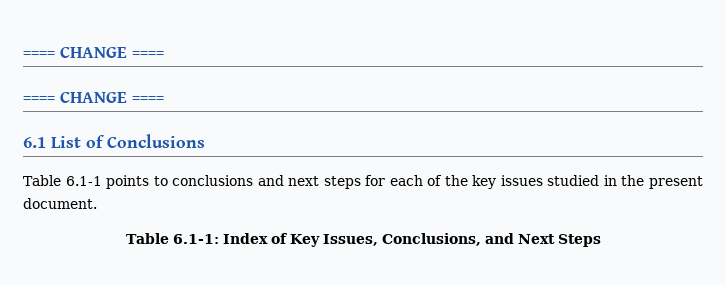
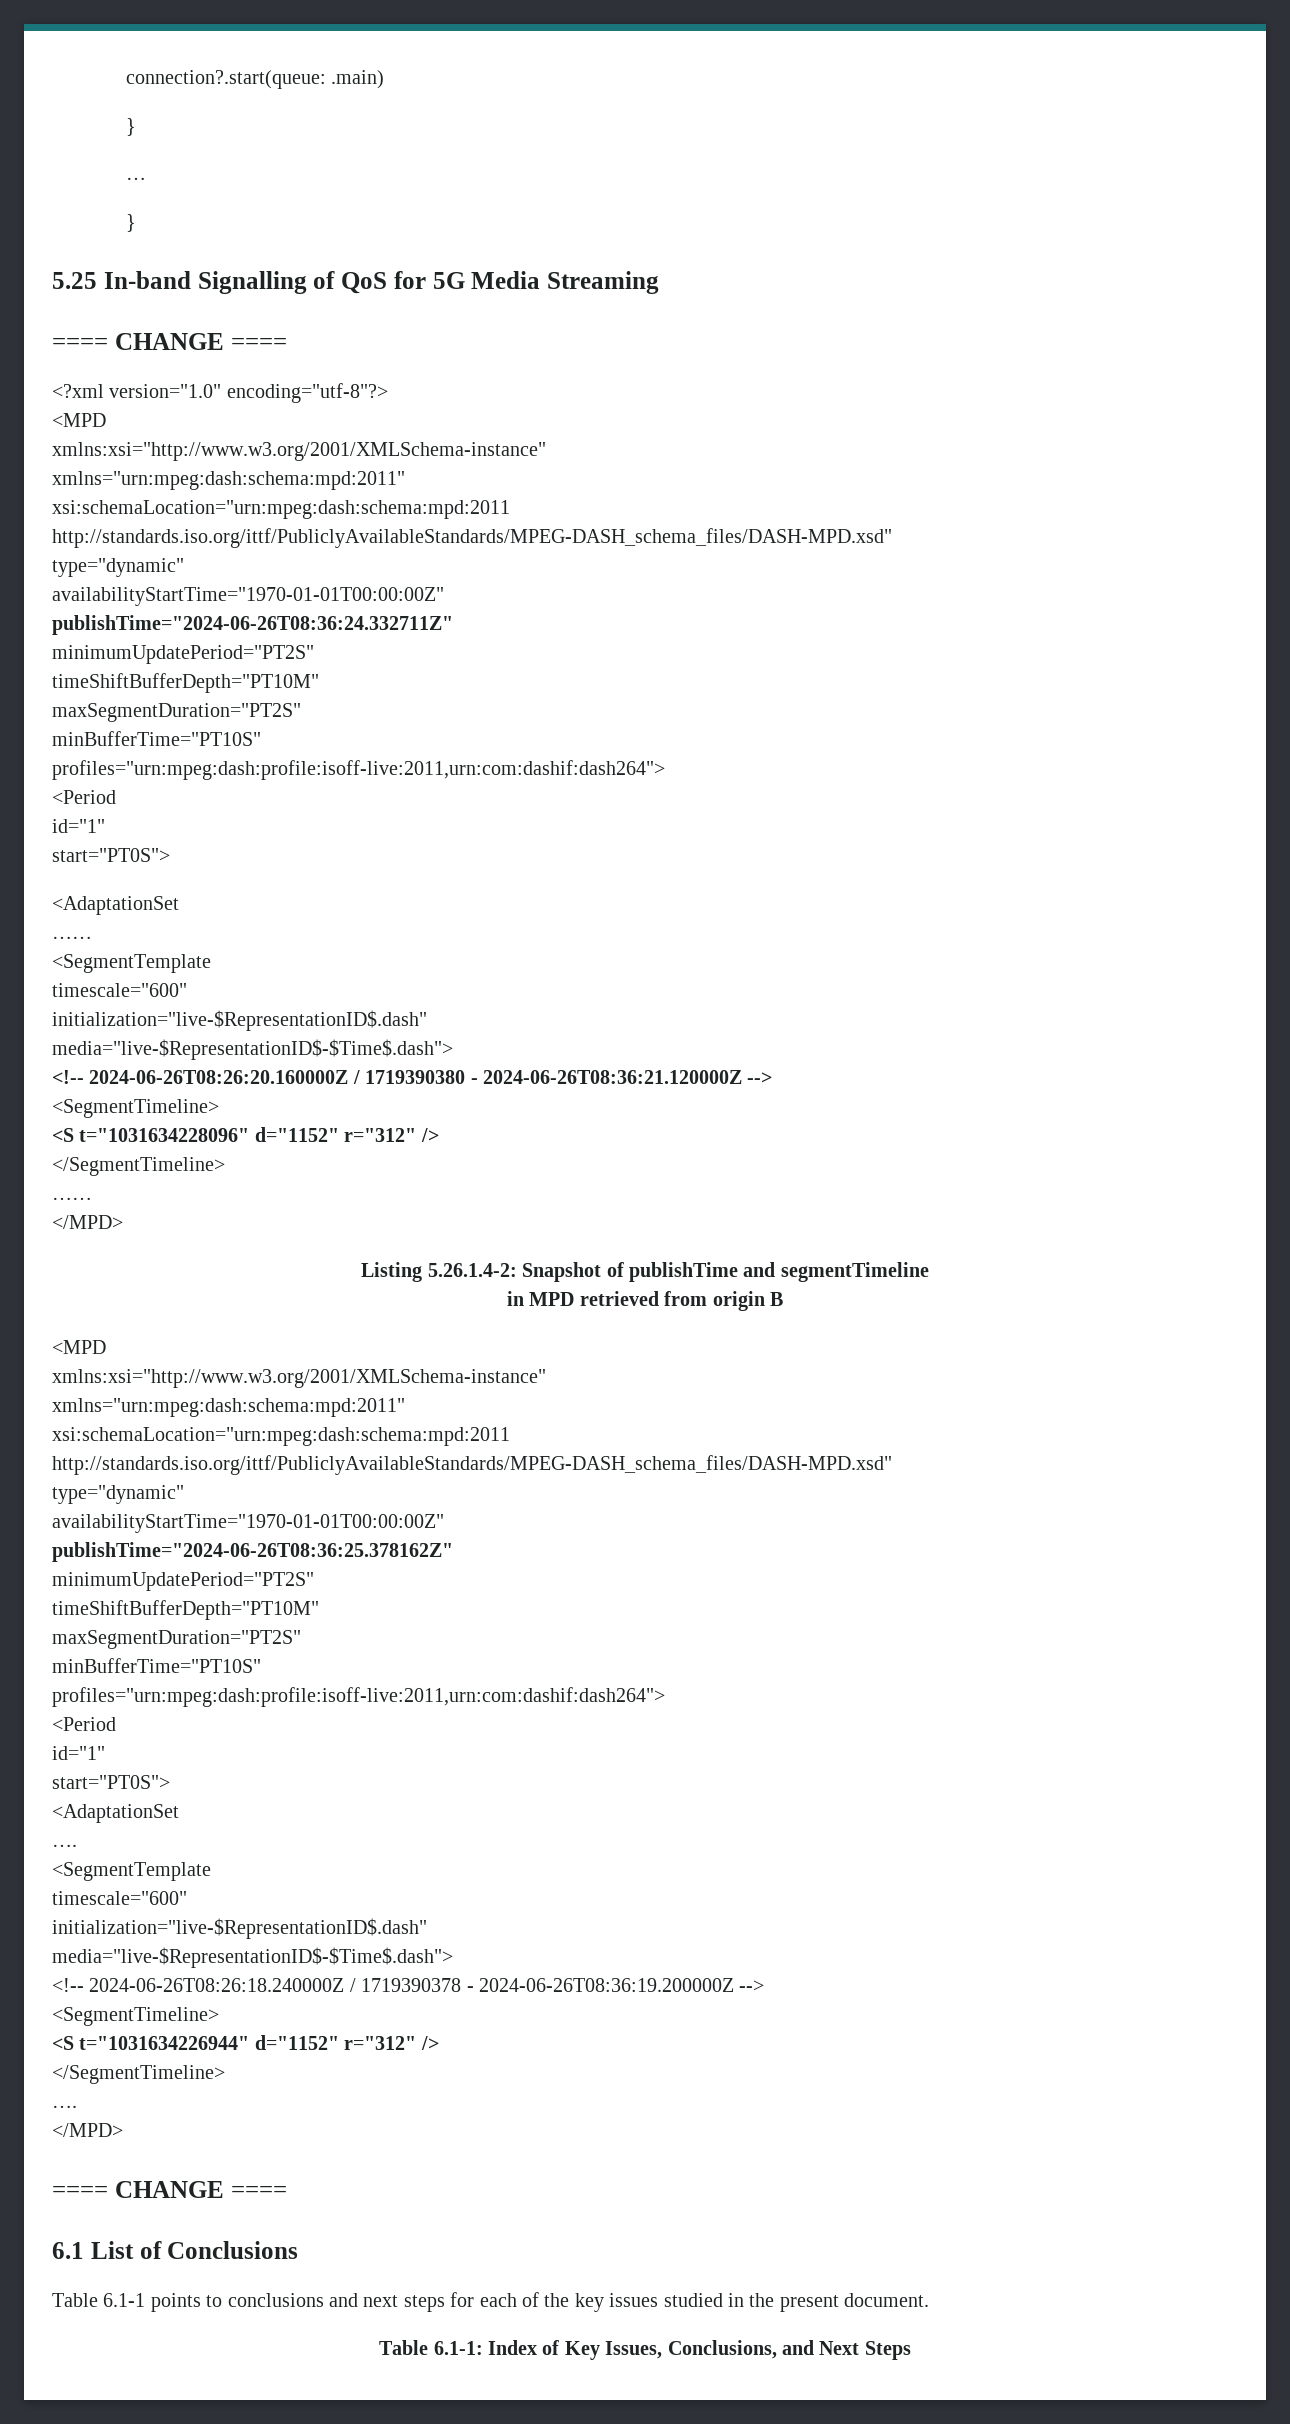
[23,47,164,58] ==== CHANGE ==== -> [125,70,385,89] [125,118,136,136] [125,177,146,180] [125,214,136,232] [52,271,659,294] [52,333,287,350] [52,383,388,403] [52,413,106,427] [52,442,546,461] [52,471,405,490] [52,500,510,519] [52,528,892,548] [52,558,184,577] [52,587,444,606] [52,615,453,635] [52,645,314,664] [52,673,319,693] [52,703,301,722] [52,731,261,746] [52,760,665,780] [52,790,116,804] [52,819,105,833] [52,848,170,862] [52,896,179,915] [52,936,92,939] [52,954,211,973] [52,983,187,997] [52,1010,427,1031] [52,1039,453,1060] [52,1070,773,1084] [52,1099,219,1118] [52,1127,439,1142] [52,1157,225,1176] [52,1197,92,1200] [52,1215,123,1229] [361,1262,929,1282] [507,1291,783,1311] [52,1340,106,1354] [52,1369,546,1388] [52,1398,405,1417] [52,1427,510,1446] [52,1455,892,1475] [52,1485,184,1504] [52,1514,444,1533] [52,1542,453,1562] [52,1572,314,1591] [52,1600,319,1620] [52,1630,301,1649] [52,1658,261,1673] [52,1687,665,1707] [52,1717,116,1731] [52,1746,105,1760] [52,1775,170,1789] [52,1804,179,1823] [52,1844,77,1847] [52,1862,211,1881] [52,1891,187,1905] [52,1918,427,1939] [52,1947,453,1968] [52,1978,765,1992] [52,2007,219,2026] [52,2035,439,2050] [52,2065,225,2084] [52,2105,77,2108] [52,2123,123,2137] connection?.start(queue: .main) // } // … // } // 5.25 In-band Signalling of QoS for 5G Media Streaming // ==== CHANGE ==== // <?xml version="1.0" encoding="utf-8"?> // <MPD // xmlns:xsi="http://www.w3.org/2001/XMLSchema-instance" // xmlns="urn:mpeg:dash:schema:mpd:2011" // xsi:schemaLocation="urn:mpeg:dash:schema:mpd:2011 http://standards.iso.org/ittf/PubliclyAvailableStandards/MPEG-DASH_schema_files/DASH-MPD.xsd" // type="dynamic" // availabilityStartTime="1970-01-01T00:00:00Z" // publishTime="2024-06-26T08:36:24.332711Z" // minimumUpdatePeriod="PT2S" // timeShiftBufferDepth="PT10M" // maxSegmentDuration="PT2S" // minBufferTime="PT10S" // profiles="urn:mpeg:dash:profile:isoff-live:2011,urn:com:dashif:dash264"> // <Period // id="1" // start="PT0S"> // <AdaptationSet // …… // <SegmentTemplate // timescale="600" // initialization="live-$RepresentationID$.dash" // media="live-$RepresentationID$-$Time$.dash"> // <!-- 2024-06-26T08:26:20.160000Z / 1719390380 - 2024-06-26T08:36:21.120000Z --> // <SegmentTimeline> // <S t="1031634228096" d="1152" r="312" /> // </SegmentTimeline> // …… // </MPD> // Listing 5.26.1.4-2: Snapshot of publishTime and segmentTimeline // in MPD retrieved from origin B // <MPD // xmlns:xsi="http://www.w3.org/2001/XMLSchema-instance" // xmlns="urn:mpeg:dash:schema:mpd:2011" // xsi:schemaLocation="urn:mpeg:dash:schema:mpd:2011 http://standards.iso.org/ittf/PubliclyAvailableStandards/MPEG-DASH_schema_files/DASH-MPD.xsd" // type="dynamic" // availabilityStartTime="1970-01-01T00:00:00Z" // publishTime="2024-06-26T08:36:25.378162Z" // minimumUpdatePeriod="PT2S" // timeShiftBufferDepth="PT10M" // maxSegmentDuration="PT2S" // minBufferTime="PT10S" // profiles="urn:mpeg:dash:profile:isoff-live:2011,urn:com:dashif:dash264"> // <Period // id="1" // start="PT0S"> // <AdaptationSet // …. // <SegmentTemplate // timescale="600" // initialization="live-$RepresentationID$.dash" // media="live-$RepresentationID$-$Time$.dash"> // <!-- 2024-06-26T08:26:18.240000Z / 1719390378 - 2024-06-26T08:36:19.200000Z --> // <SegmentTimeline> // <S t="1031634226944" d="1152" r="312" /> // </SegmentTimeline> // …. // </MPD>

